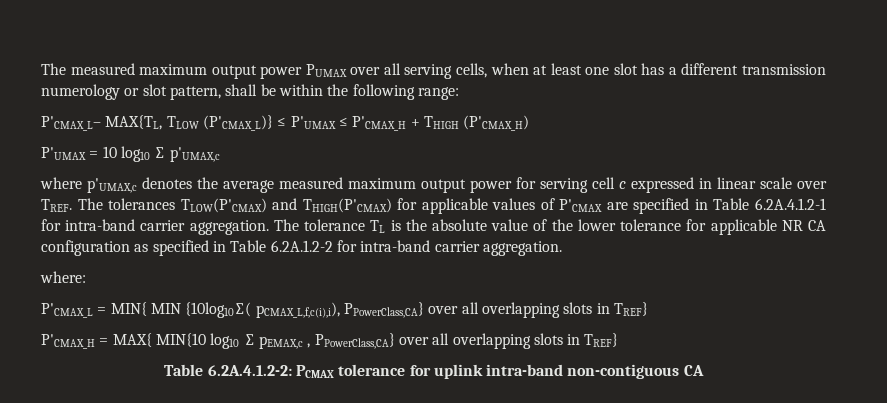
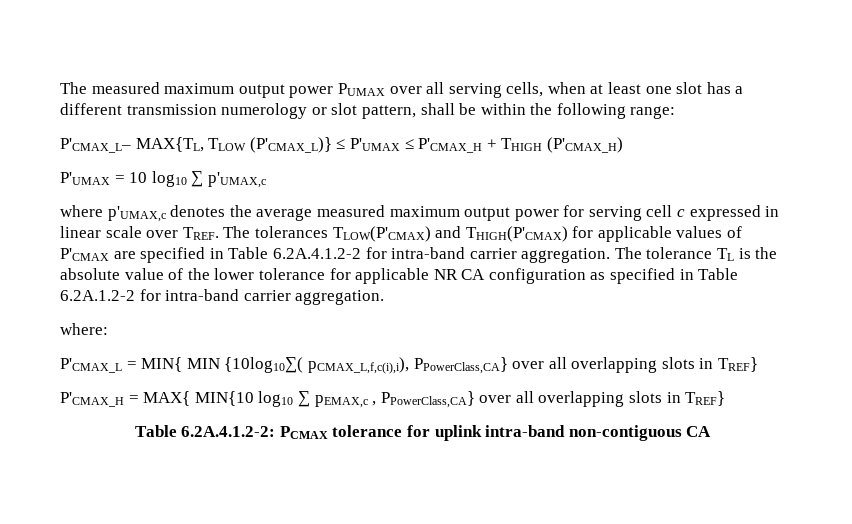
[755,198,826,210] 6.2A.4.1.2-1 -> [272,248,361,259] 6.2A.4.1.2-2

